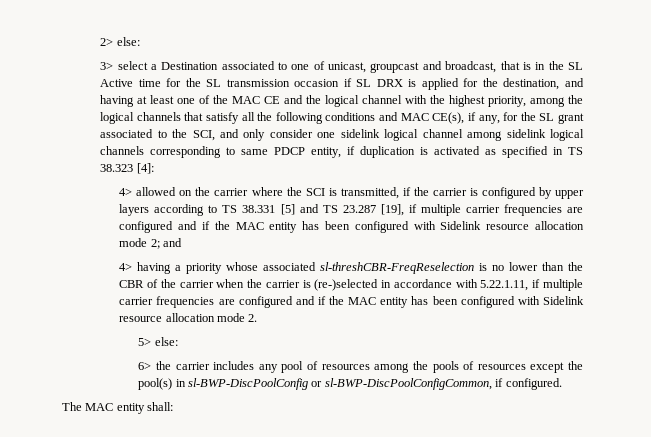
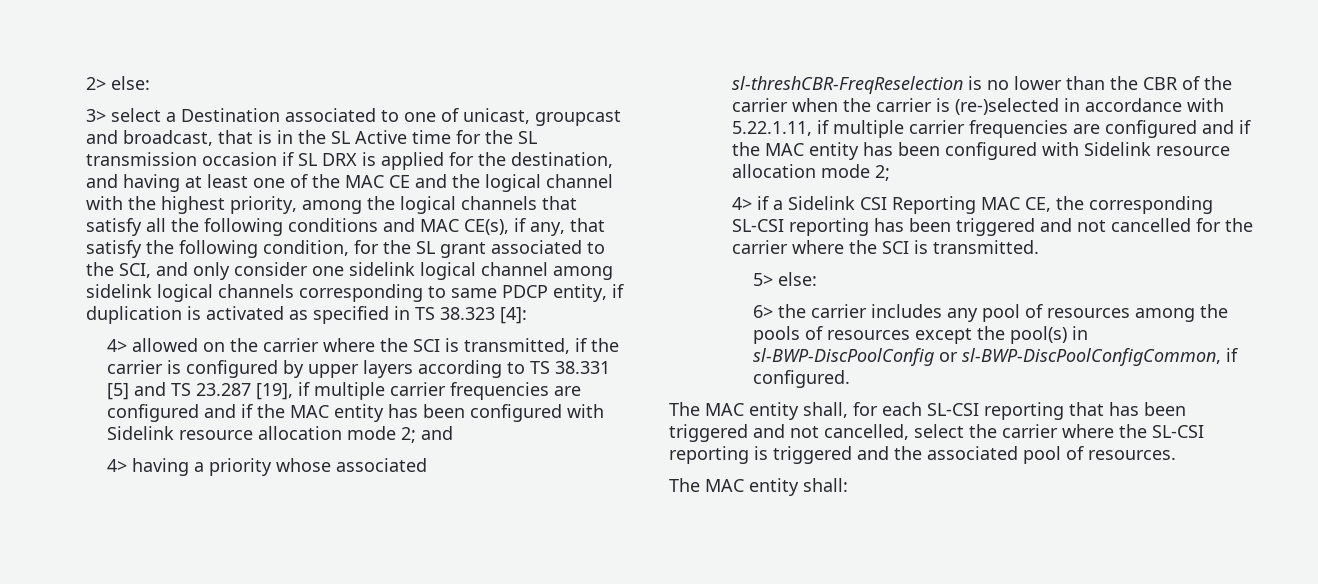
(500, 119) none -> [570,218,606,232] [86,240,350,258] that satisfy the following condition,
[248,314,258,322] 2. -> [875,165,891,181] [732,196,1214,214] [732,218,1254,236] [732,240,1040,254] 2; // 4> if a Sidelink CSI Reporting MAC CE, the corresponding SL-CSI reporting has been triggered and not cancelled for the carrier where the SCI is transmitted.
(562, 384) none -> [669,402,1186,420] [669,424,1204,442] [669,446,1176,464] // The MAC entity shall, for each SL-CSI reporting that has been triggered and not cancelled, select the carrier where the SL-CSI reporting is triggered and the associated pool of resources.

